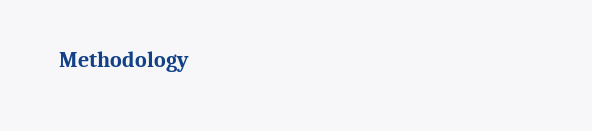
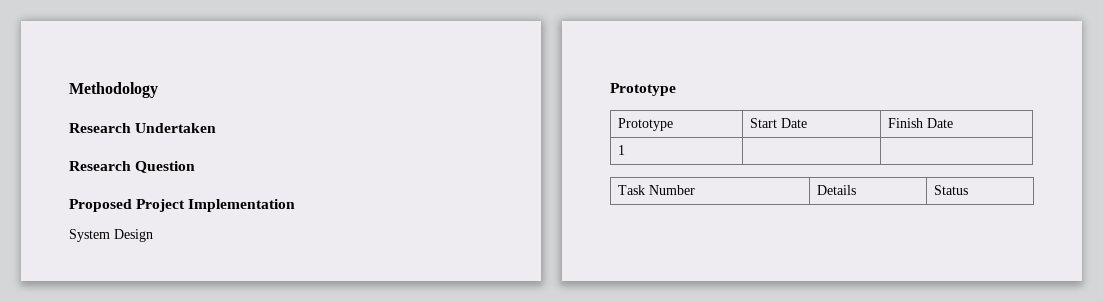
(189, 61) none -> [69,123,217,133] [69,161,196,173] [69,199,296,212] [69,229,153,242] [610,83,676,96] [617,118,673,131] [749,118,807,128] [887,118,953,128] [617,145,625,155] [617,185,695,195] [816,185,856,195] [933,185,968,195] // Research Undertaken // Research Question // Proposed Project Implementation // System Design // Prototype // Prototype | Start Date | Finish Date // 1 | | // Task Number | Details | Status

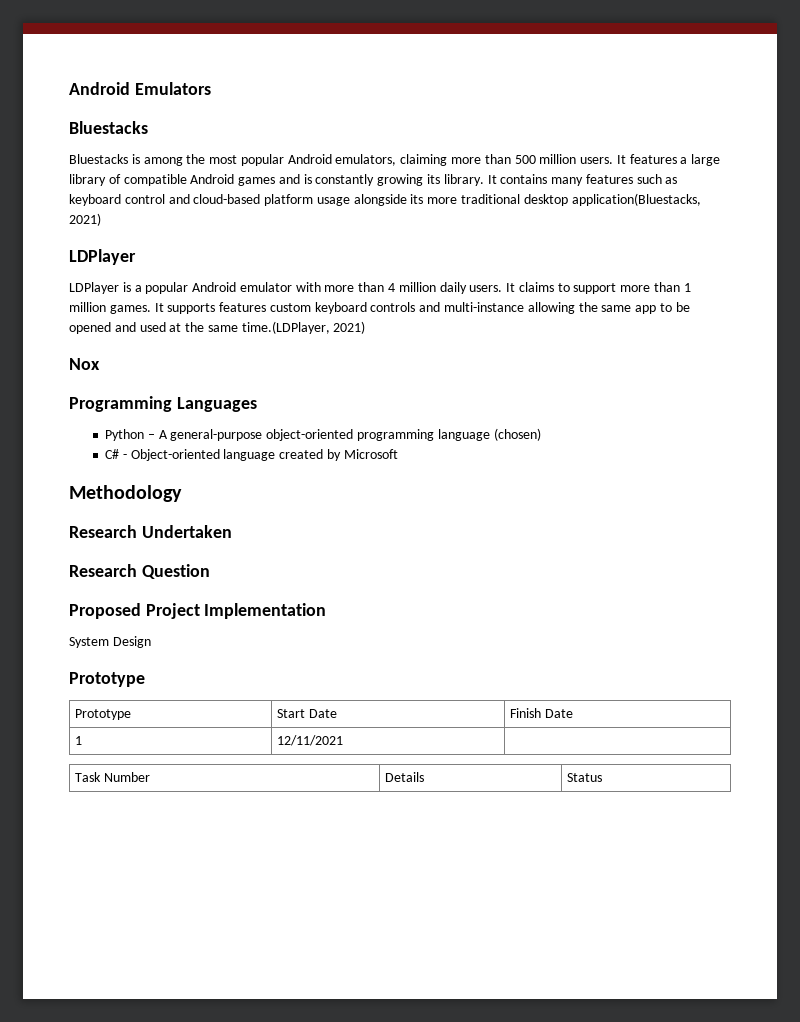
(69, 90) none -> [69,82,211,95] [69,121,148,134] [69,154,721,166] [69,174,678,186] [69,193,701,206] [69,213,101,226] [69,249,136,265] [69,282,691,294] [69,302,690,314] [69,321,366,334] [69,358,100,370] [69,396,257,412] [105,428,541,441] [105,449,398,461] Android Emulators // Bluestacks // Bluestacks is among the most popular Android emulators, claiming more than 500 million users. It features a large library of compatible Android games and is constantly growing its library. It contains many features such as keyboard control and cloud-based platform usage alongside its more traditional desktop application(Bluestacks, 2021) // LDPlayer // LDPlayer is a popular Android emulator with more than 4 million daily users. It claims to support more than 1 million games. It supports features custom keyboard controls and multi-instance allowing the same app to be opened and used at the same time.(LDPlayer, 2021) // Nox // Programming Languages // Python – A general-purpose object-oriented programming language (chosen) // C# - Object-oriented language created by Microsoft //
(625, 150) none -> [277,735,344,746] 12/11/2021

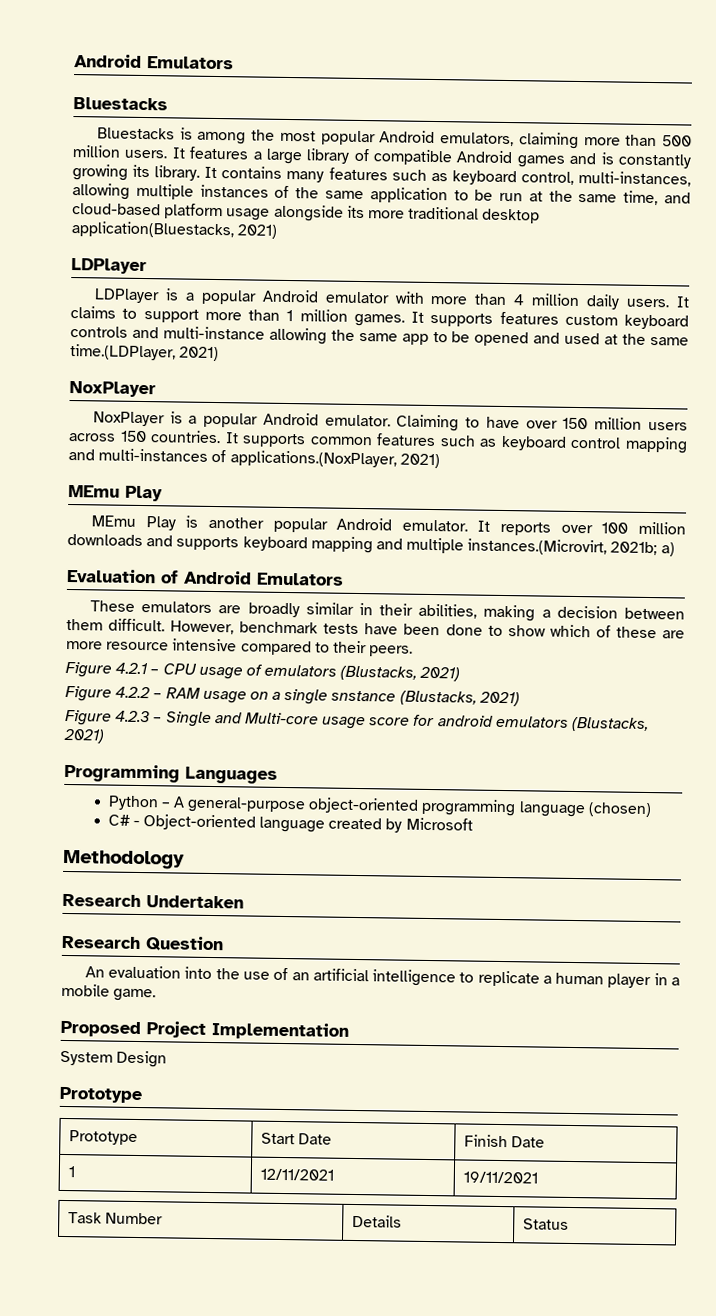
[124,194,165,204] control -> [520,170,691,187] [72,183,659,206] control, multi-instances, allowing multiple instances of the same application to be run at the same time,
[69,358,100,370] Nox -> [69,380,156,398] [92,411,688,432] [68,430,688,454] [68,448,440,469] [68,484,163,502] [90,515,686,536] [67,533,675,557] [67,568,344,586] [89,600,686,622] [66,618,686,639] [66,638,414,657] [65,661,461,682] [65,685,520,707] [65,709,650,733] [63,728,104,744] NoxPlayer // NoxPlayer is a popular Android emulator. Claiming to have over 150 million users across 150 countries. It supports common features such as keyboard control mapping and multi-instances of applications.(NoxPlayer, 2021) // MEmu Play // MEmu Play is another popular Android emulator. It reports over 100 million downloads and supports keyboard mapping and multiple instances.(Microvirt, 2021b; a) // Evaluation of Android Emulators // These emulators are broadly similar in their abilities, making a decision between them difficult. However, benchmark tests have been done to show which of these are more resource intensive compared to their peers. // Figure 4.2.1 – CPU usage of emulators (Blustacks, 2021) // Figure 4.2.2 – RAM usage on a single snstance (Blustacks, 2021) // Figure 4.2.3 – Single and Multi-core usage score for android emulators (Blustacks, 2021)
(210, 571) none -> [84,965,681,989] [61,983,157,1002] // An evaluation into the use of an artificial intelligence to replicate a human player in a mobile game.
(344, 740) none -> [462,1171,538,1184] 19/11/2021

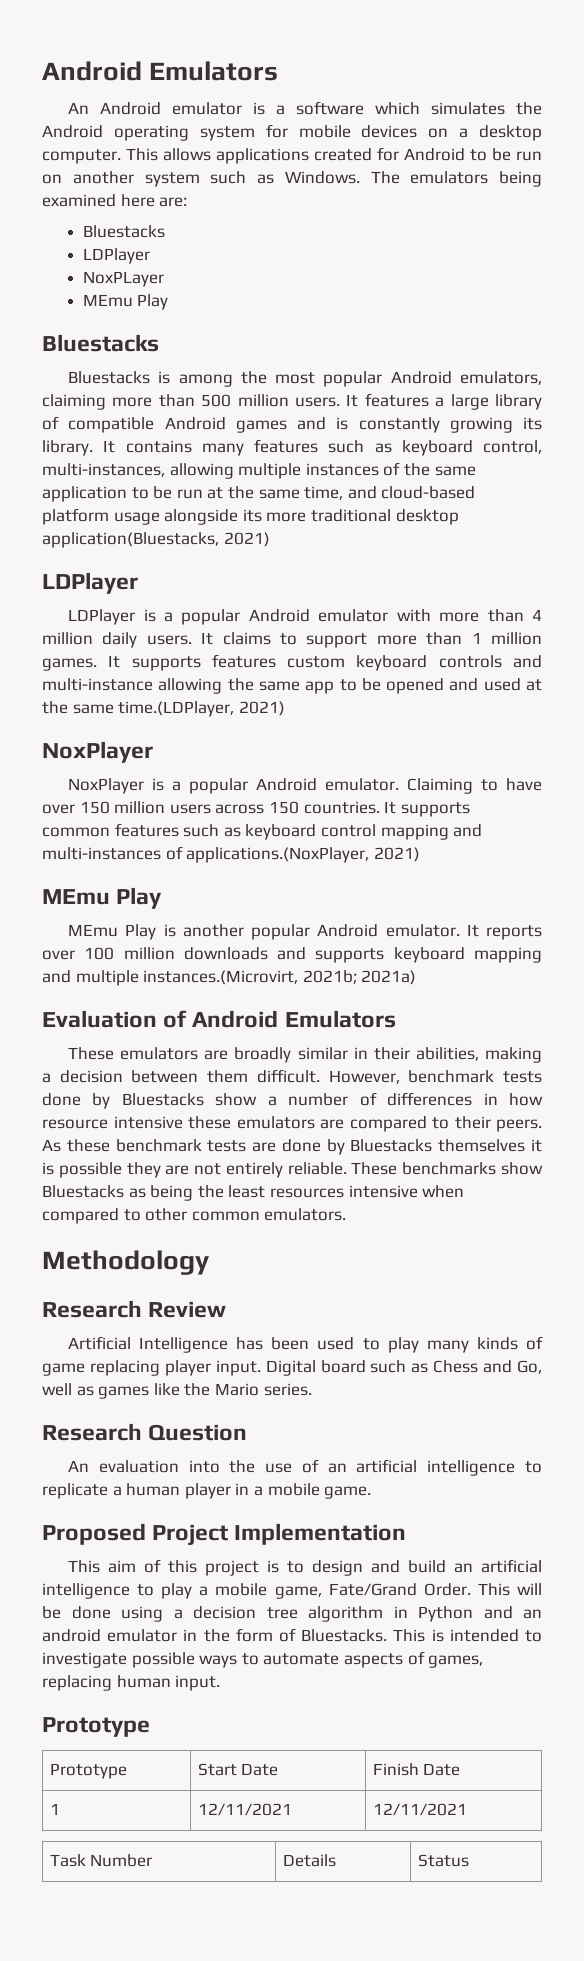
[74,54,234,70] Android Emulators -> [42,61,279,81] [68,101,542,115] [42,124,542,141] [42,147,542,164] [42,171,542,187] [42,194,188,207] [82,225,165,238] [82,248,150,264] [82,271,164,287] [82,294,169,310] Android Emulators // An Android emulator is a software which simulates the Android operating system for mobile devices on a desktop computer. This allows applications created for Android to be run on another system such as Windows. The emulators being examined here are: // Bluestacks // LDPlayer // NoxPLayer // MEmu Play
[660,542,675,557] a) -> [361,970,417,985] 2021a)
[364,623,686,639] [66,638,414,657] [65,661,461,682] [65,685,520,707] [65,709,650,733] [63,728,104,744] [64,763,278,784] [107,795,652,818] [107,814,473,833] [63,849,185,870] [62,893,244,909] have been done to show which of these are more resource intensive compared to their peers. // Figure 4.2.1 – CPU usage of emulators (Blustacks, 2021) // Figure 4.2.2 – RAM usage on a single snstance (Blustacks, 2021) // Figure 4.2.3 – Single and Multi-core usage score for android emulators (Blustacks, 2021) // Programming Languages // Python – A general-purpose object-oriented programming language (chosen) // C# - Object-oriented language created by Microsoft // Methodology // Research Undertaken -> [42,1092,543,1109] [42,1116,542,1132] [42,1139,542,1155] [42,1162,543,1178] [42,1185,465,1201] [42,1208,347,1224] [42,1250,209,1275] [42,1300,227,1318] [68,1336,543,1353] [42,1360,542,1376] [42,1383,312,1399] done by Bluestacks show a number of differences in how resource intensive these emulators are compared to their peers. As these benchmark tests are done by Bluestacks themselves it is possible they are not entirely reliable. These benchmarks show Bluestacks as being the least resources intensive when compared to other common emulators. // Methodology // Research Review // Artificial Intelligence has been used to play many kinds of game replacing player input. Digital board such as Chess and Go, well as games like the Mario series.
[60,1050,168,1068] System Design -> [68,1559,542,1576] [42,1583,542,1599] [42,1606,542,1622] [42,1628,542,1642] [42,1651,484,1668] [42,1675,221,1691] This aim of this project is to design and build an artificial intelligence to play a mobile game, Fate/Grand Order. This will be done using a decision tree algorithm in Python and an android emulator in the form of Bluestacks. This is intended to investigate possible ways to automate aspects of games, replacing human input.
[462,1171,538,1184] 19/11/2021 -> [372,1803,467,1816] 12/11/2021

